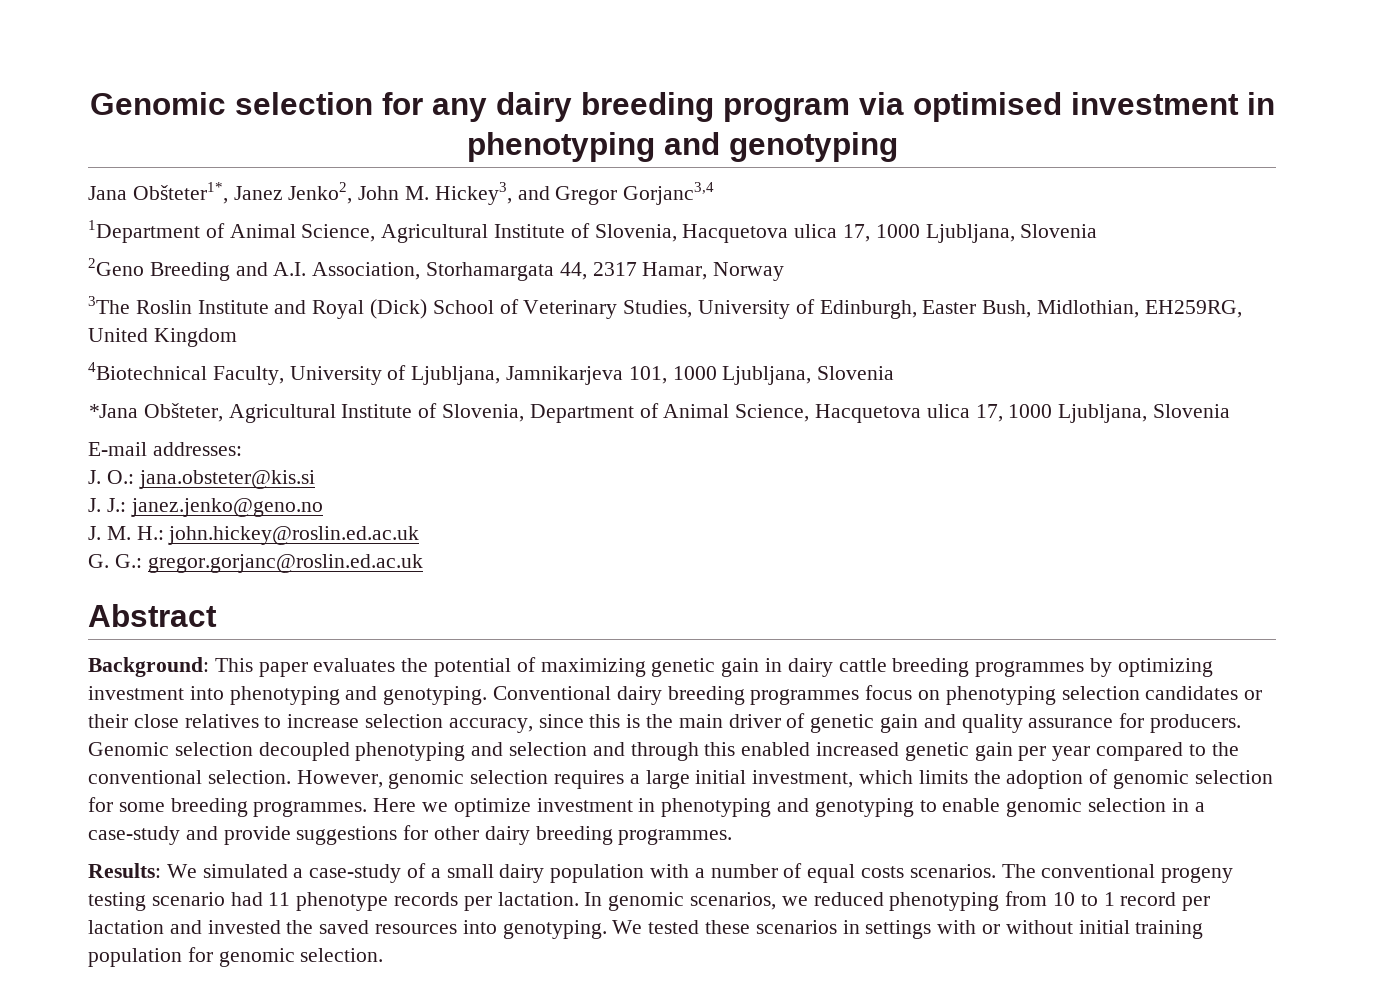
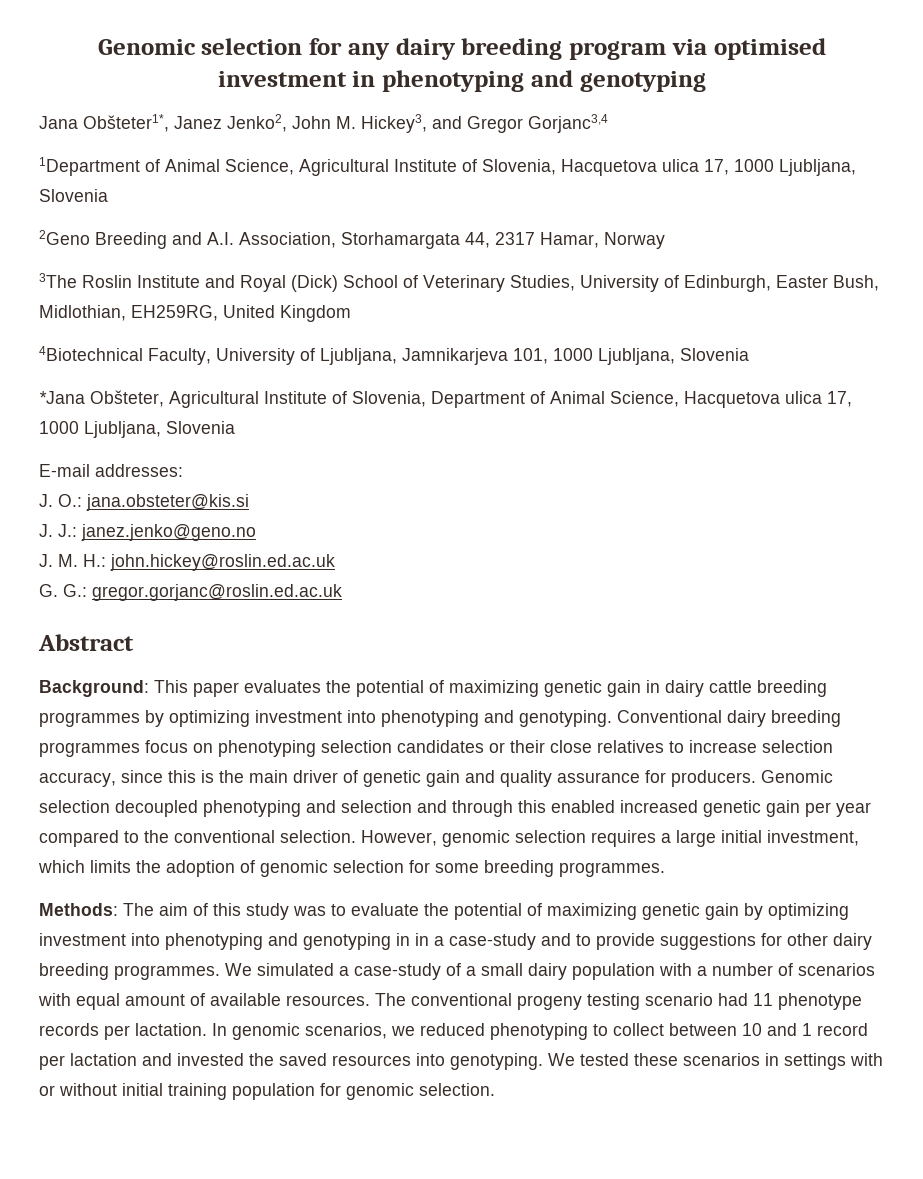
[373,798,1167,817] Here we optimize investment in phenotyping and genotyping to enable genomic selection -> [39,903,849,920] [39,933,410,950] // Methods: The aim of this study was to evaluate the potential of maximizing genetic gain by optimizing investment into phenotyping and genotyping in
(218, 833) none -> [576,934,591,946] to
[88,863,161,878] // Results: -> (220, 972) none
[807,864,996,883] equal costs scenarios. -> [798,963,875,976] [38,993,370,1010] scenarios with equal amount of available resources.
[1005,891,1098,906] from 10 to -> [593,1023,797,1036] to collect between 10 and

